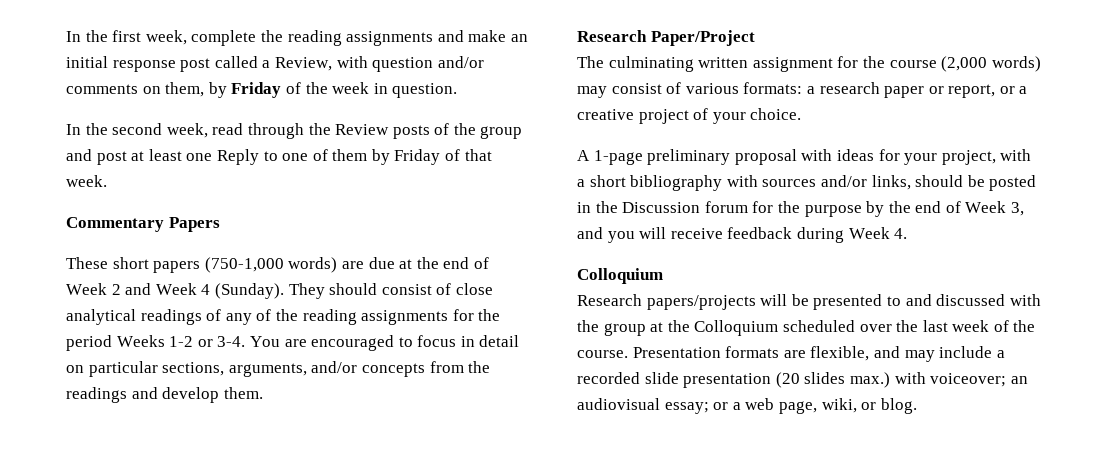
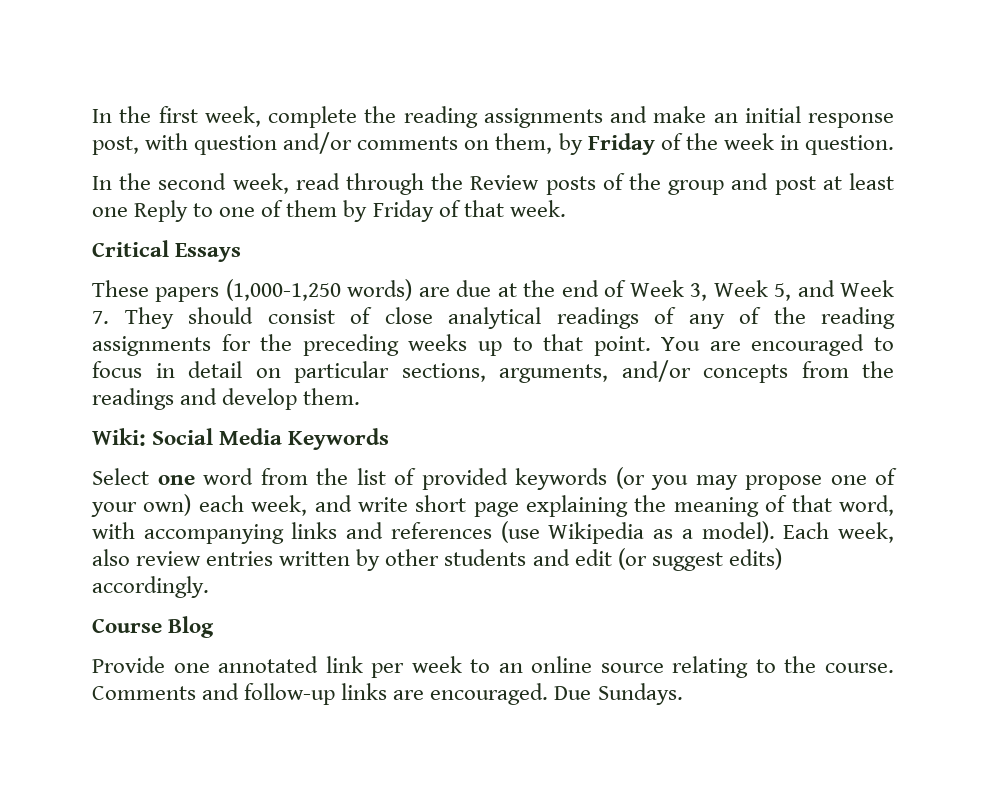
[180,56,332,72] post called a Review, -> [92,136,139,155] post,
[66,217,220,232] Commentary Papers -> [92,240,242,262] Critical Essays
[112,257,284,273] short papers (750-1,000 -> [155,279,341,302] papers (1,000-1,250
[111,283,284,299] 2 and Week 4 (Sunday). -> [690,280,894,301] [92,311,109,324] 3, Week 5, and Week 7.
[66,335,246,351] period Weeks 1-2 or 3-4. -> [302,334,651,356] preceding weeks up to that point.
[577,30,755,46] [577,56,1041,72] [577,82,1028,98] [577,108,802,124] [577,149,1032,165] [577,175,1037,191] [577,201,1025,217] [577,227,908,243] [577,268,663,284] [577,294,1041,310] [577,320,1036,336] [577,346,1005,362] [577,372,1028,388] [577,398,917,414] Research Paper/Project // The culminating written assignment for the course (2,000 words) may consist of various formats: a research paper or report, or a creative project of your choice. // A 1-page preliminary proposal with ideas for your project, with a short bibliography with sources and/or links, should be posted in the Discussion forum for the purpose by the end of Week 3, and you will receive feedback during Week 4. // Colloquium // Research papers/projects will be presented to and discussed with the group at the Colloquium scheduled over the last week of the course. Presentation formats are flexible, and may include a recorded slide presentation (20 slides max.) with voiceover; an audiovisual essay; or a web page, wiki, or blog. -> [92,428,390,450] [92,467,897,490] [91,494,894,517] [92,521,895,544] [92,548,782,571] [92,576,209,598] [92,616,215,638] [92,656,895,678] [92,683,683,705] Wiki: Social Media Keywords // Select one word from the list of provided keywords (or you may propose one of your own) each week, and write short page explaining the meaning of that word, with accompanying links and references (use Wikipedia as a model). Each week, also review entries written by other students and edit (or suggest edits) accordingly. // Course Blog // Provide one annotated link per week to an online source relating to the course. Comments and follow-up links are encouraged. Due Sundays.

